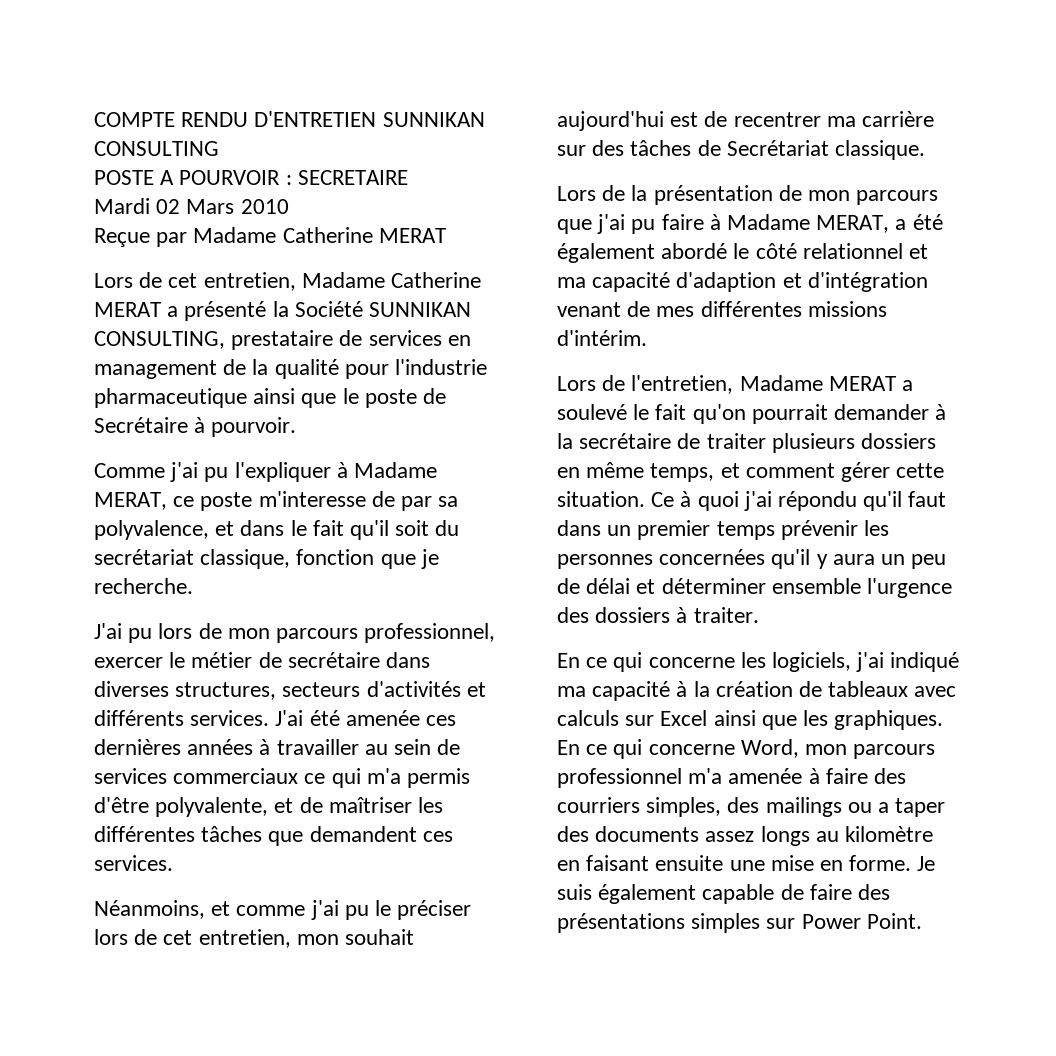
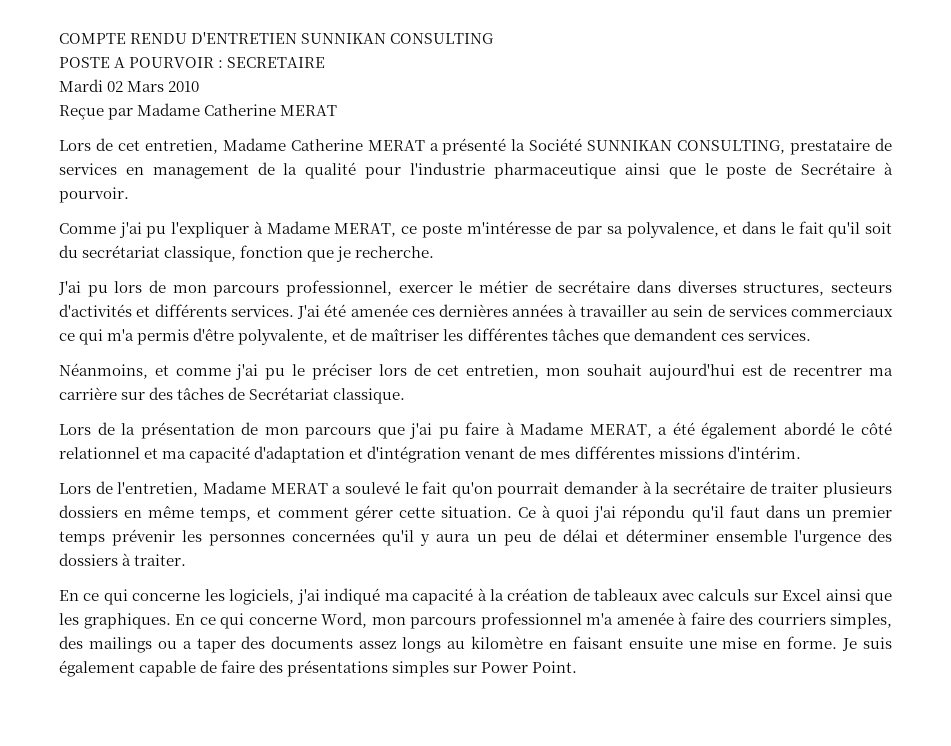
[258,491,366,507] m'interesse -> [466,221,551,234] m'intéresse
[676,272,777,292] d'adaption -> [254,446,346,463] d'adaptation

